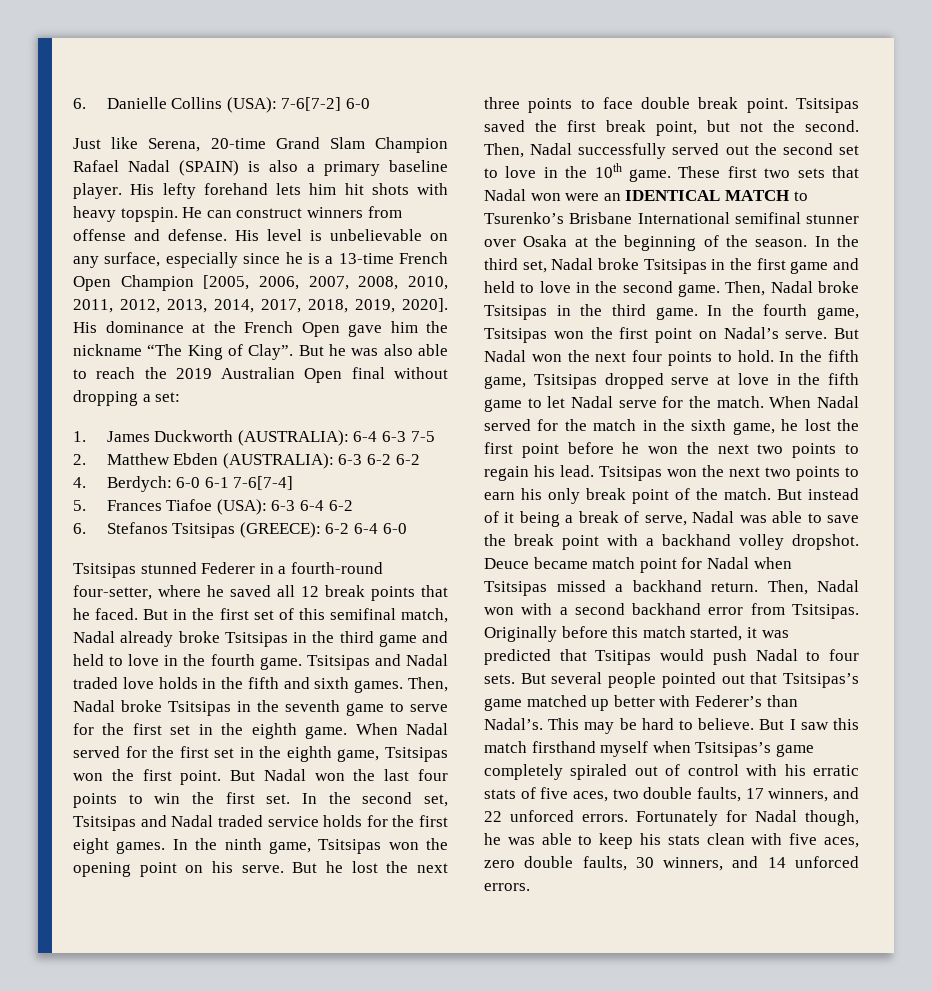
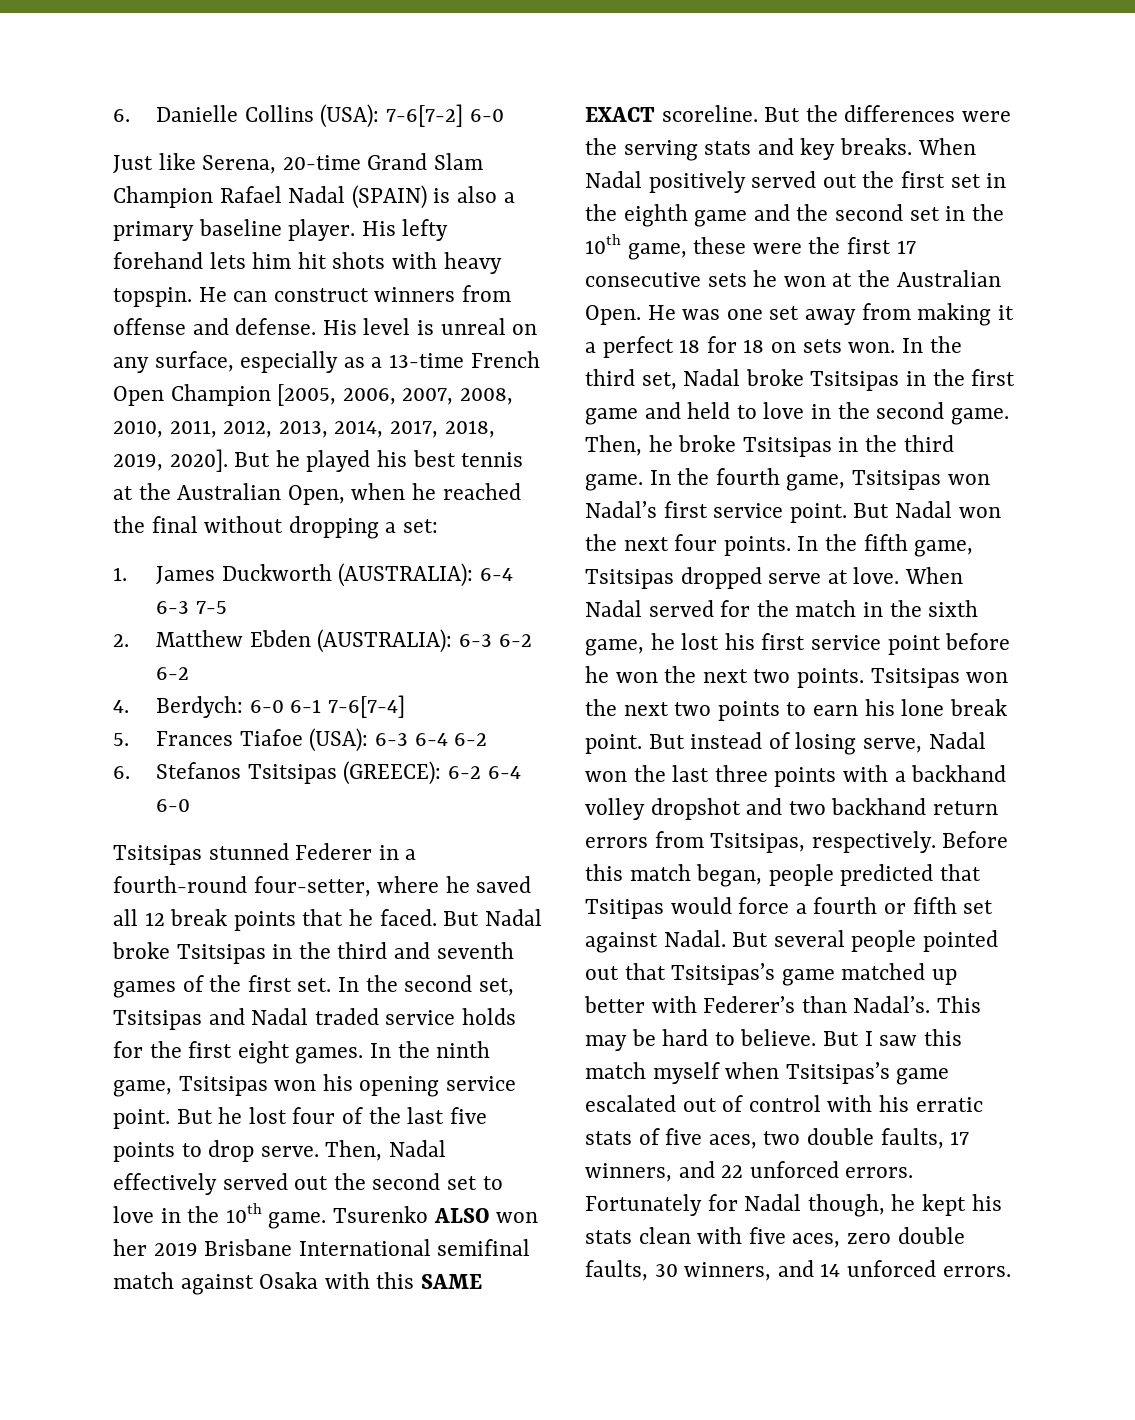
[330,229,422,241] unbelievable -> [440,318,506,335] unreal
[243,252,320,264] since he is -> [343,357,365,368] as
[73,321,448,337] [73,344,448,360] [73,367,343,383] His dominance at the French Open gave him the nickname “The King of Clay”. But he was also able to reach the 2019 Australian Open -> [234,450,524,472] [113,483,521,505] [113,516,145,533] But he played his best tennis at the Australian Open, when he reached the
[173,608,448,623] [73,631,448,647] [73,654,448,670] [73,677,448,693] [73,700,448,716] [73,723,449,739] [73,746,448,762] [73,769,448,785] [73,793,181,808] in the first set of this semifinal match, Nadal already broke Tsitsipas in the third game and held to love in the fourth game. Tsitsipas and Nadal traded love holds in the fifth and sixth games. Then, Nadal broke Tsitsipas in the seventh game to serve for the first set in the eighth game. When Nadal served for the first set in the eighth game, Tsitsipas won the first point. But Nadal won the last four points to win -> [484,909,542,926] [112,942,514,964] [113,975,204,998] Nadal broke Tsitsipas in the third and seventh games of
[426,838,448,850] [73,861,449,877] [484,97,859,113] [484,120,859,136] [484,143,667,159] the opening point on his serve. But he lost the next three points to face double break point. Tsitsipas saved the first break point, but not the second. Then, Nadal successfully -> [322,1074,517,1097] [113,1107,487,1129] [113,1140,447,1162] [113,1173,217,1195] his opening service point. But he lost four of the last five points to drop serve. Then, Nadal effectively
[678,166,859,178] [484,189,808,201] [484,212,859,224] [484,235,808,251] These first two sets that Nadal won were an IDENTICAL MATCH to Tsurenko’s Brisbane International semifinal stunner over Osaka at the beginning of the season. -> [333,1206,539,1223] [113,1239,531,1256] [113,1272,483,1295] [585,105,1012,122] [585,138,976,161] [585,171,1007,193] [585,204,1004,227] [585,234,916,260] [585,270,1001,287] [585,303,1014,326] [585,336,896,358] Tsurenko ALSO won her 2019 Brisbane International semifinal match against Osaka with this SAME EXACT scoreline. But the differences were the serving stats and key breaks. When Nadal positively served out the first set in the eighth game and the second set in the 10th game, these were the first 17 consecutive sets he won at the Australian Open. He was one set away from making it a perfect 18 for 18 on sets won.
[770,281,813,293] Nadal -> [648,435,673,452] he
[590,327,828,343] the first point on Nadal’s serve. -> [585,501,847,523] Nadal’s first service point.
[668,350,774,366] points to hold. -> [723,536,791,556] points.
[737,373,859,385] [484,396,764,412] love in the fifth game to let Nadal serve for the match. -> [853,567,900,584] love.
[837,419,859,431] [484,442,513,454] the first -> [724,633,882,650] his first service
[792,443,859,458] [484,465,594,481] points to regain his lead. -> [797,668,865,688] points.
[548,488,859,504] [484,511,859,527] [484,534,859,550] [484,557,792,573] [484,580,859,596] [484,603,859,619] [484,626,789,642] [484,649,859,665] [484,674,515,684] only break point of the match. But instead of it being a break of serve, Nadal was able to save the break point with a backhand volley dropshot. Deuce became match point for Nadal when Tsitsipas missed a backhand return. Then, Nadal won with a second backhand error from Tsitsipas. Originally before this match started, it was predicted that Tsitipas would push Nadal to four sets. -> [901,699,1007,716] [585,732,986,755] [585,765,1007,787] [585,798,999,820] [585,831,1009,853] [585,864,982,887] [585,897,994,919] [585,930,726,953] lone break point. But instead of losing serve, Nadal won the last three points with a backhand volley dropshot and two backhand return errors from Tsitsipas, respectively. Before this match began, people predicted that Tsitipas would force a fourth or fifth set against Nadal.
[531,741,596,753] firsthand -> (646, 1070) none
[484,764,628,780] completely spiraled -> [585,1095,676,1112] escalated
[507,833,634,849] was able to keep -> [922,1194,967,1216] kept

